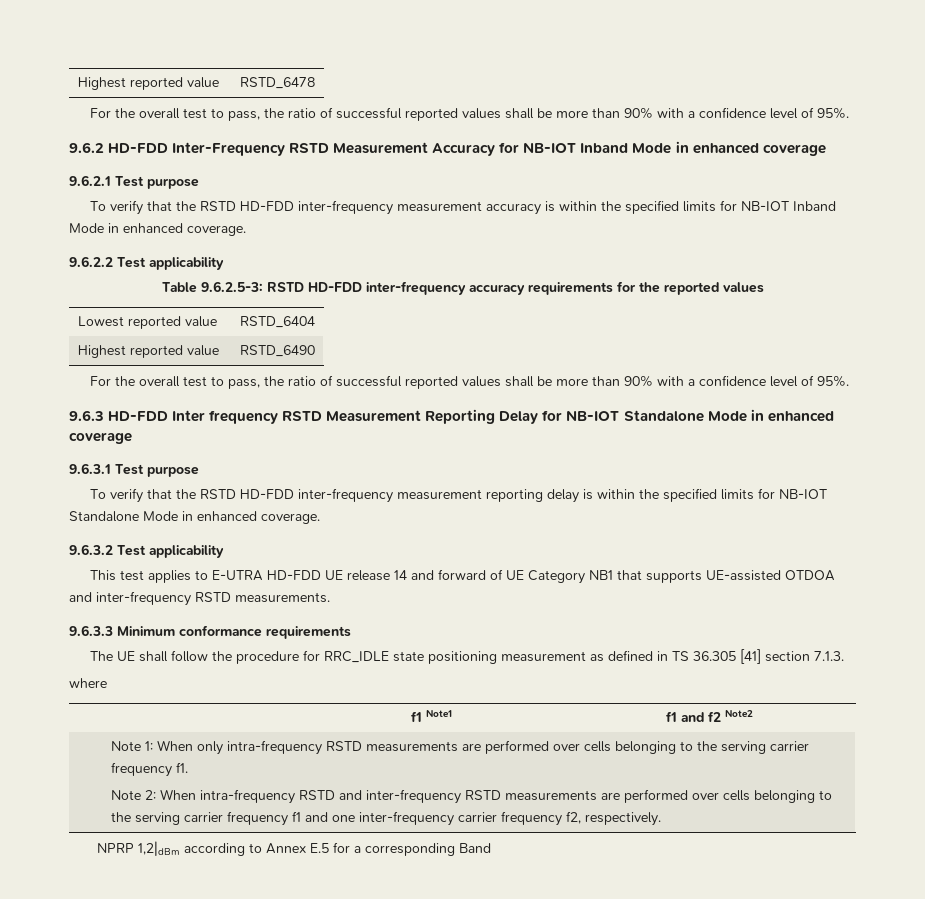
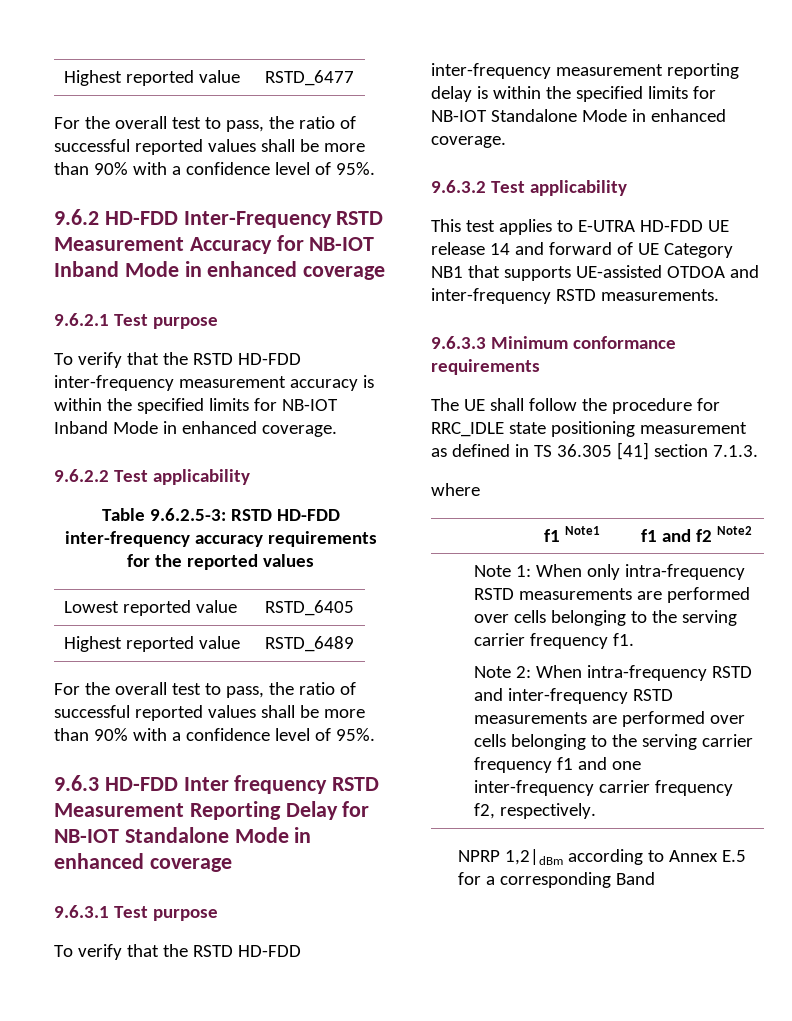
[77,77,219,90] [239,77,315,89] Highest reported value | RSTD_6478 -> [64,70,241,86] [265,70,354,86] Highest reported value | RSTD_6477
[239,316,315,328] [77,345,219,358] [239,345,315,357] RSTD_6404 // Highest reported value | RSTD_6490 -> [265,600,354,616] [64,636,241,652] [265,636,354,652] RSTD_6405 // Highest reported value | RSTD_6489

